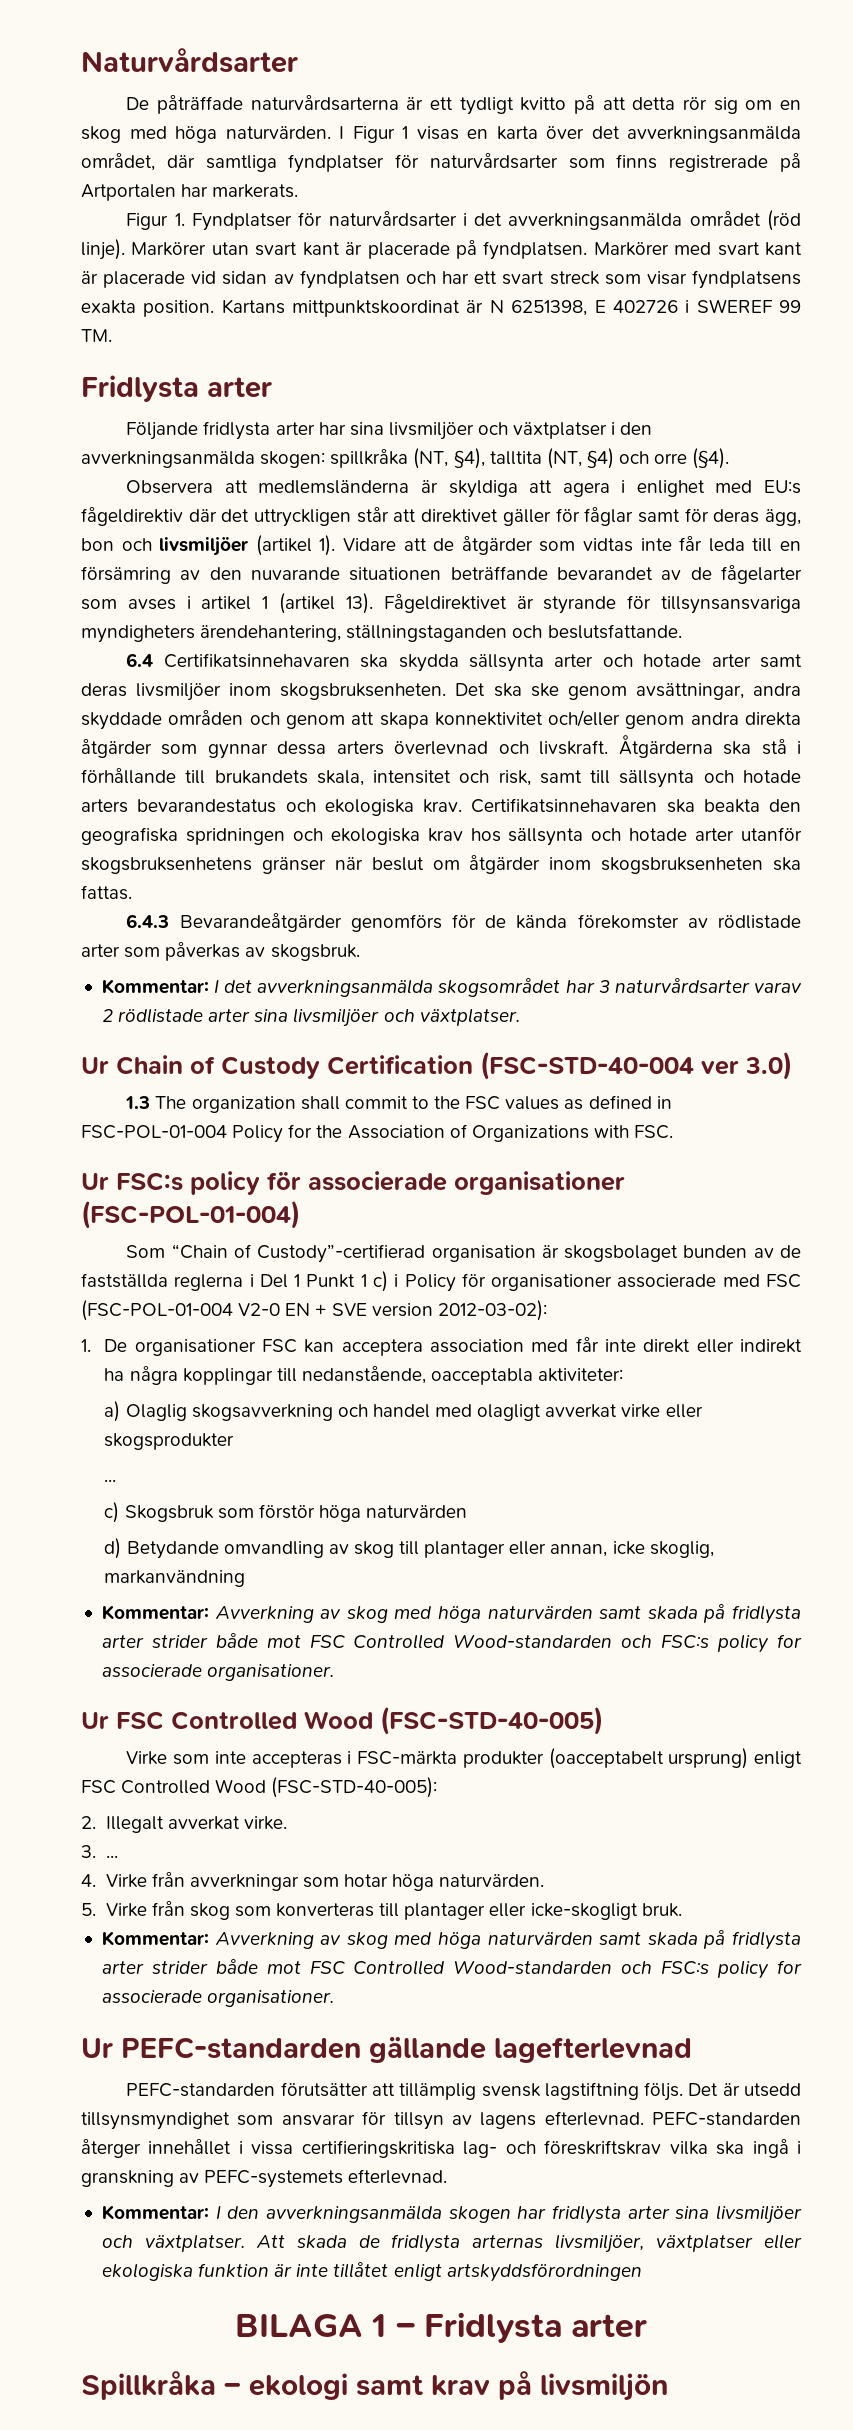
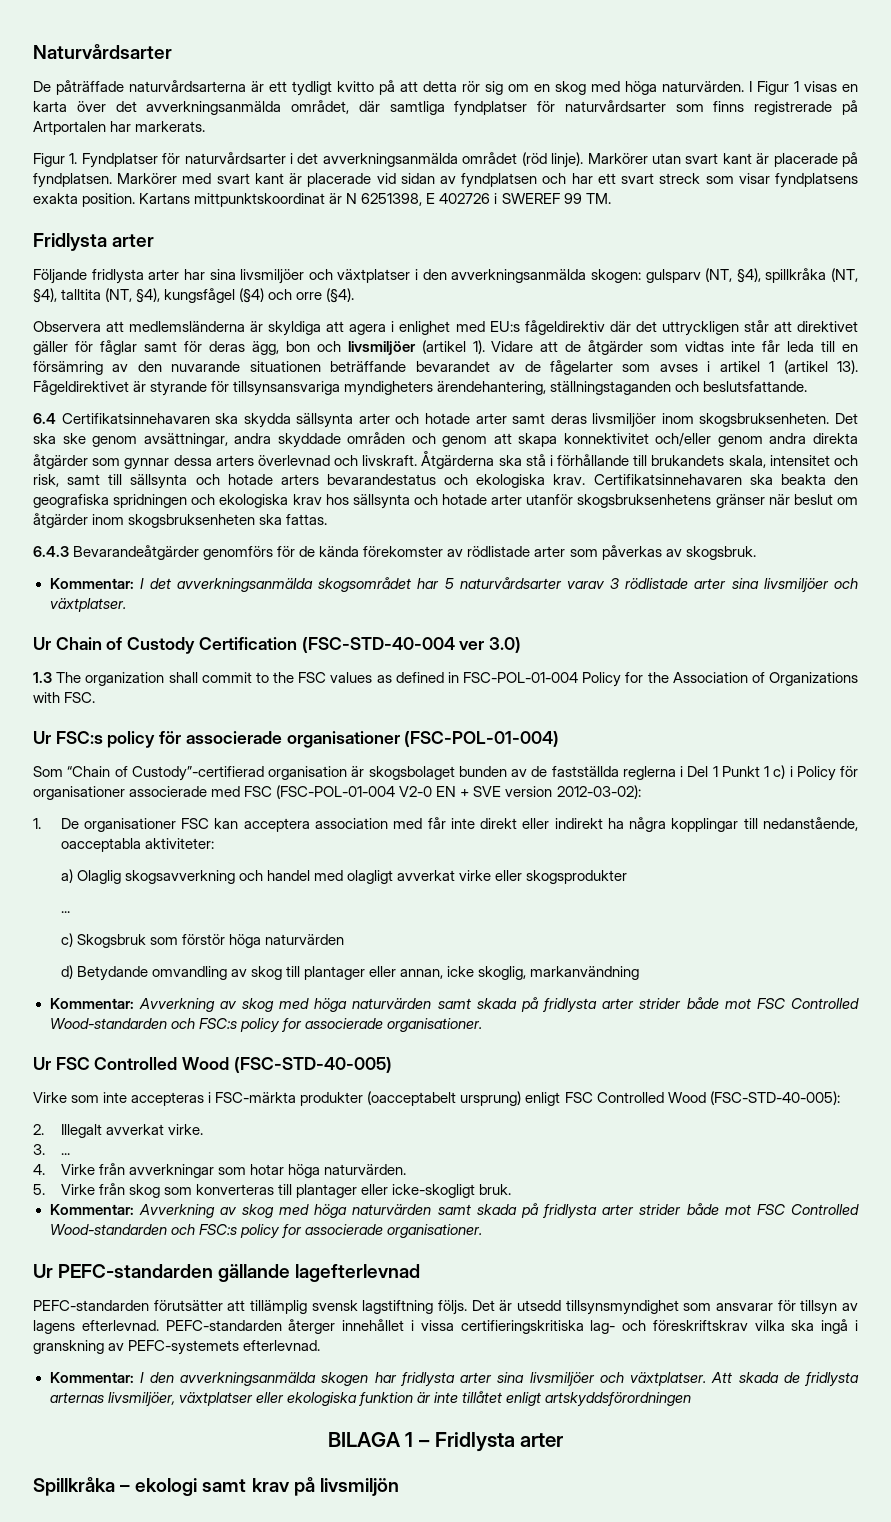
(326, 459) none -> [645,268,761,283] gulsparv (NT, §4),
[586,448,614,469] §4) -> [136,288,265,303] §4), kungsfågel (§4)
[598,980,610,993] 3 -> [444,578,454,589] 5
[101,1009,113,1022] 2 -> [610,578,620,589] 3

